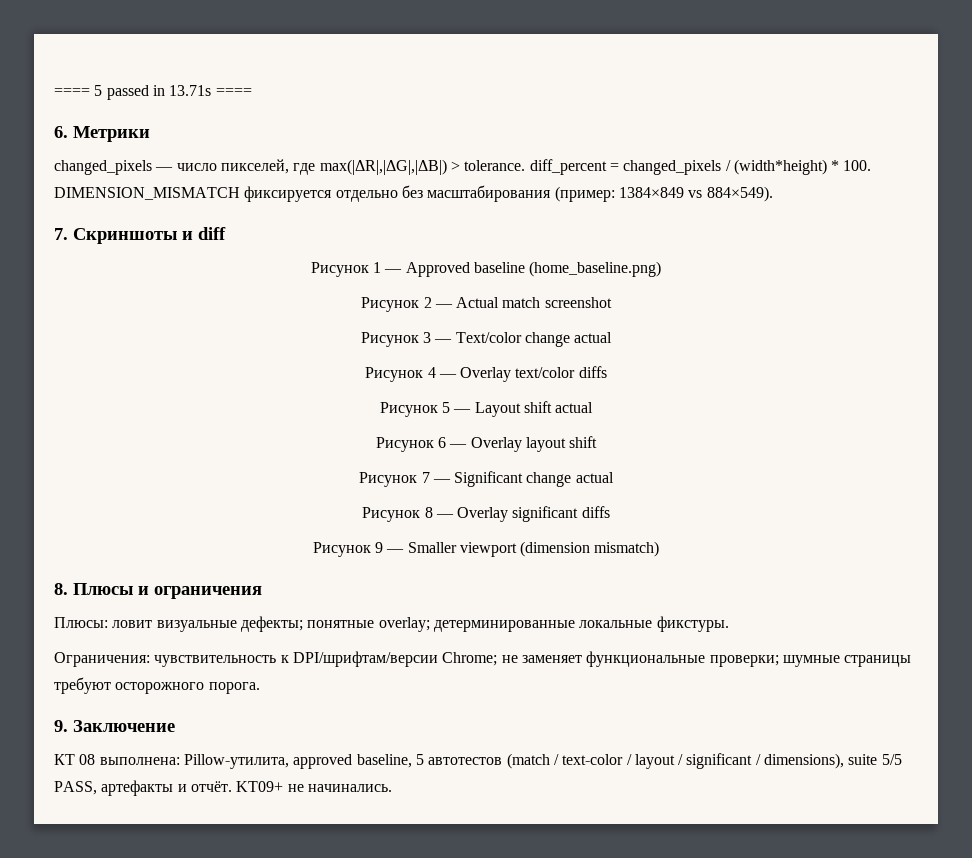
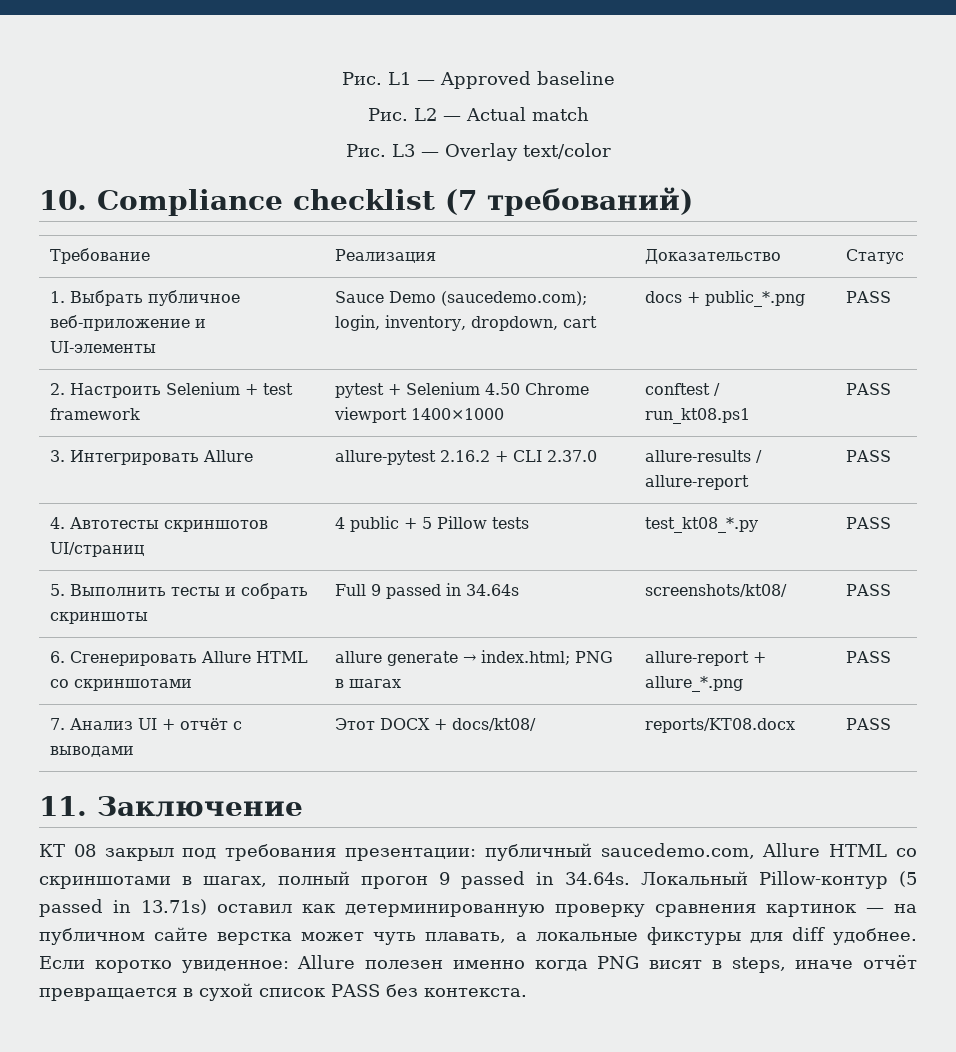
[54,85,252,100] [54,126,150,142] [54,159,872,175] [54,185,773,202] [54,227,226,244] [310,262,382,277] ==== 5 passed in 13.71s ==== // 6. Метрики // changed_pixels — число пикселей, где max(|ΔR|,|ΔG|,|ΔB|) > tolerance. diff_percent = changed_pixels / (width*height) * 100. DIMENSION_MISMATCH фиксируется отдельно без масштабирования (пример: 1384×849 vs 884×549). // 7. Скриншоты и diff // Рисунок 1 -> [341,72,411,85] Рис. L1
[529,261,662,277] [361,297,432,312] (home_baseline.png) // Рисунок 2 -> [367,108,437,121] // Рис. L2
[544,297,612,308] [360,332,613,347] [365,366,607,382] [379,401,594,417] [375,436,598,452] [359,471,614,487] [362,506,610,522] [312,541,660,557] [54,583,262,599] [54,616,729,632] [54,651,912,667] [54,677,260,694] [54,720,175,732] [54,753,902,769] [54,780,392,796] screenshot // Рисунок 3 — Text/color change actual // Рисунок 4 — Overlay text/color diffs // Рисунок 5 — Layout shift actual // Рисунок 6 — Overlay layout shift // Рисунок 7 — Significant change actual // Рисунок 8 — Overlay significant diffs // Рисунок 9 — Smaller viewport (dimension mismatch) // 8. Плюсы и ограничения // Плюсы: ловит визуальные дефекты; понятные overlay; детерминированные локальные фикстуры. // Ограничения: чувствительность к DPI/шрифтам/версии Chrome; не заменяет функциональные проверки; шумные страницы требуют осторожного порога. // 9. Заключение // КТ 08 выполнена: Pillow-утилита, approved baseline, 5 автотестов (match / text-color / layout / significant / dimensions), suite 5/5 PASS, артефакты и отчёт. KT09+ не начинались. -> [345,143,611,161] [39,187,693,216] [49,248,150,264] [334,249,436,263] [644,249,781,264] [845,249,904,264] [49,290,240,306] [49,315,206,331] [49,341,156,353] [334,291,587,306] [334,315,597,331] [644,290,805,307] [845,291,891,303] [49,382,293,398] [49,408,140,420] [334,382,589,398] [333,407,504,423] [644,383,720,396] [644,408,750,424] [845,383,891,395] [49,450,253,465] [334,450,597,465] [644,450,762,463] [644,475,749,490] [845,450,891,462] [49,517,268,532] [49,542,144,557] [334,516,529,532] [644,517,758,533] [845,517,891,529] [49,583,308,599] [49,612,148,624] [334,583,519,599] [644,584,787,597] [845,584,891,596] [49,651,308,666] [49,679,192,691] [334,650,613,666] [334,679,401,688] [644,651,766,666] [644,676,743,692] [845,651,891,663] [49,718,242,730] [49,746,134,757] [334,718,536,731] [644,718,795,733] [845,718,891,730] [39,796,303,817] [39,843,917,861] [39,871,917,889] [39,899,917,917] [39,927,917,945] [39,955,917,973] [39,983,527,1001] // Рис. L3 — Overlay text/color // 10. Compliance checklist (7 требований) // Требование | Реализация | Доказательство | Статус // 1. Выбрать публичное веб-приложение и UI-элементы | Sauce Demo (saucedemo.com); login, inventory, dropdown, cart | docs + public_*.png | PASS // 2. Настроить Selenium + test framework | pytest + Selenium 4.50 Chrome viewport 1400×1000 | conftest / run_kt08.ps1 | PASS // 3. Интегрировать Allure | allure-pytest 2.16.2 + CLI 2.37.0 | allure-results / allure-report | PASS // 4. Автотесты скриншотов UI/страниц | 4 public + 5 Pillow tests | test_kt08_*.py | PASS // 5. Выполнить тесты и собрать скриншоты | Full 9 passed in 34.64s | screenshots/kt08/ | PASS // 6. Сгенерировать Allure HTML со скриншотами | allure generate → index.html; PNG в шагах | allure-report + allure_*.png | PASS // 7. Анализ UI + отчёт с выводами | Этот DOCX + docs/kt08/ | reports/KT08.docx | PASS // 11. Заключение // КТ 08 закрыл под требования презентации: публичный saucedemo.com, Allure HTML со скриншотами в шагах, полный прогон 9 passed in 34.64s. Локальный Pillow-контур (5 passed in 13.71s) оставил как детерминированную проверку сравнения картинок — на публичном сайте верстка может чуть плавать, а локальные фикстуры для diff удобнее. Если коротко увиденное: Allure полезен именно когда PNG висят в steps, иначе отчёт превращается в сухой список PASS без контекста.

